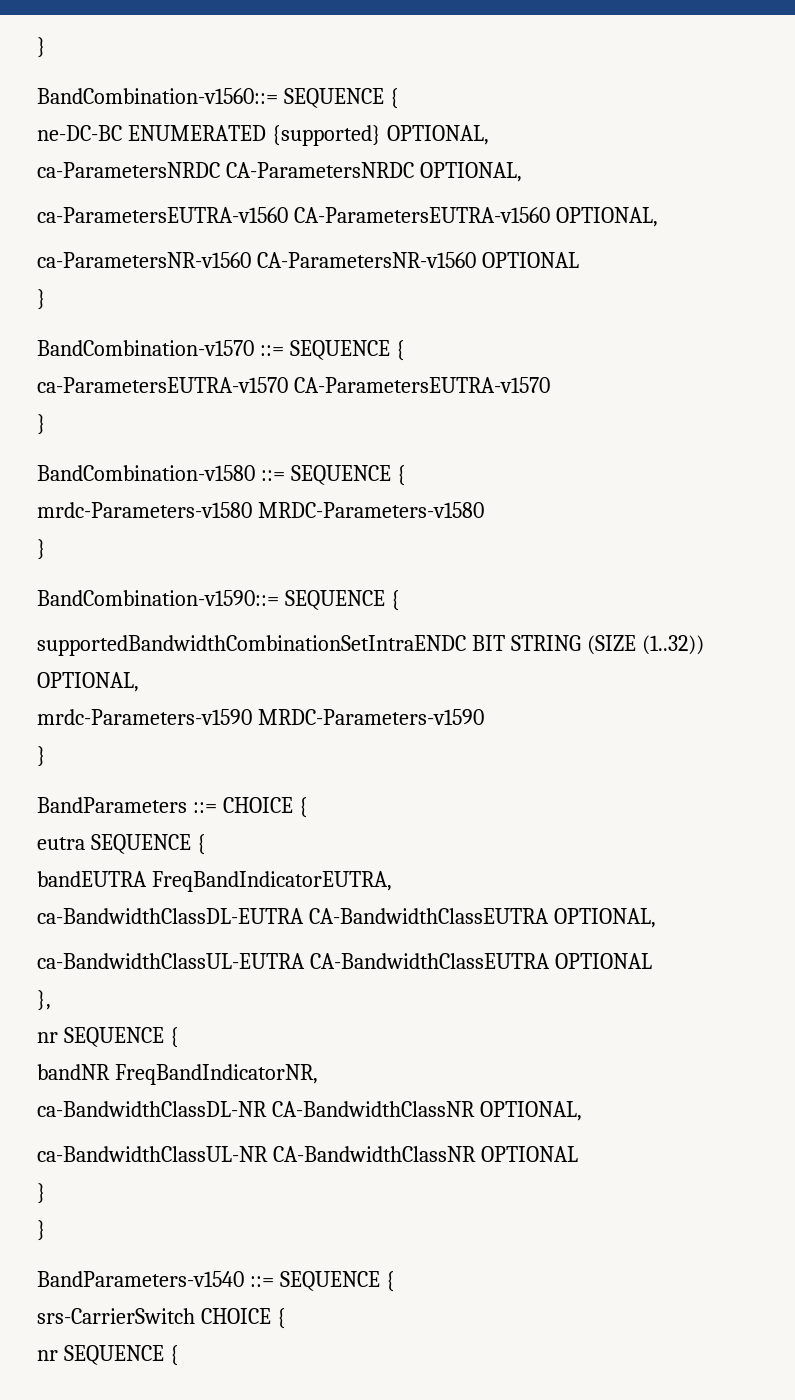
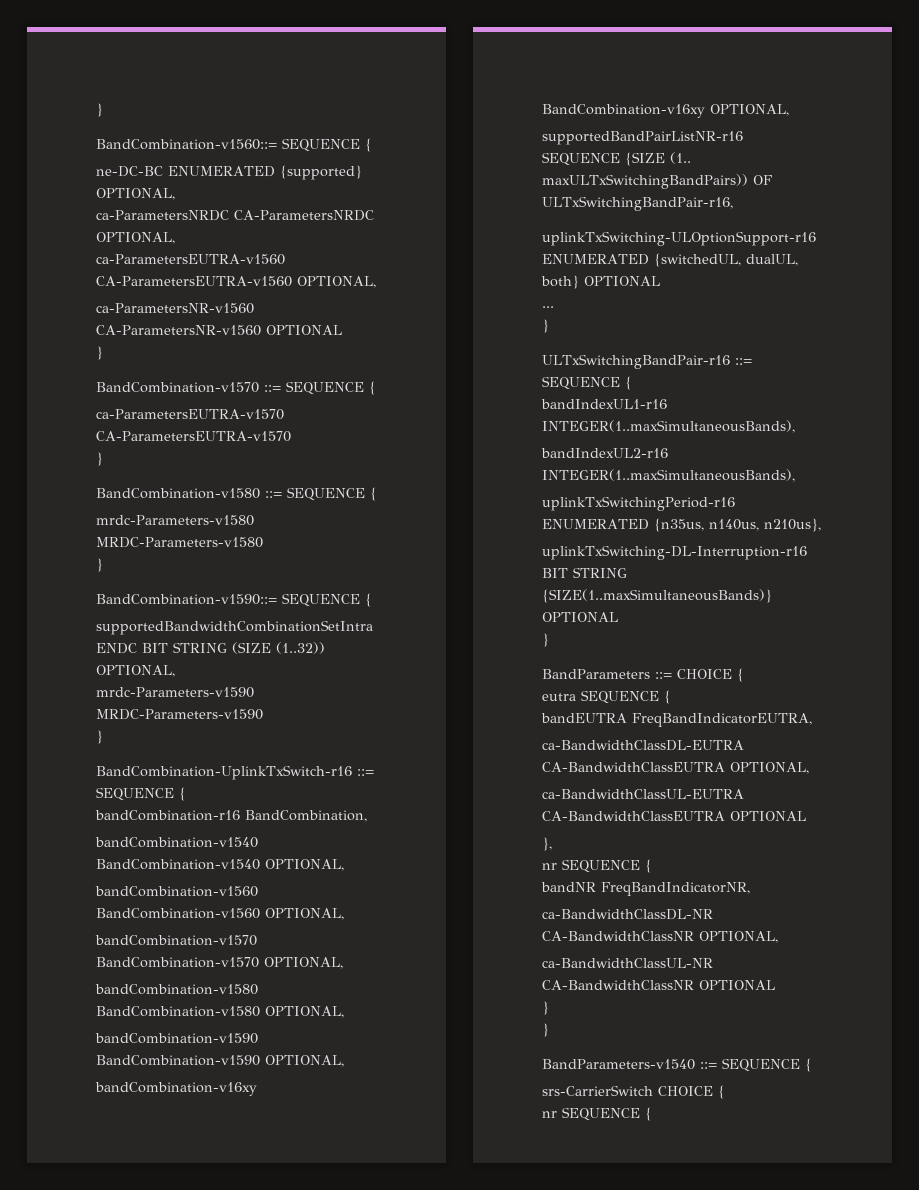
(46, 756) none -> [96,765,374,780] [96,787,186,801] [95,810,367,822] [95,837,258,848] [96,859,344,871] [95,886,258,897] [96,908,344,920] [95,935,257,946] [96,957,343,969] [95,984,258,995] [96,1006,344,1018] [95,1033,258,1044] [96,1055,344,1067] [95,1082,257,1096] [542,104,789,118] [542,131,743,145] [542,152,691,166] [542,174,772,189] [542,196,733,211] [542,231,816,246] [542,253,798,267] [541,275,660,289] [542,306,554,308] [542,319,549,333] [542,354,752,369] [542,376,632,390] [541,399,667,409] [542,420,795,433] [541,448,668,458] [542,469,795,482] [542,496,735,511] [542,518,821,532] [542,545,807,560] [542,567,627,578] [542,589,772,603] [542,612,618,622] [542,633,549,647] // BandCombination-UplinkTxSwitch-r16 ::= SEQUENCE { // bandCombination-r16 BandCombination, // bandCombination-v1540 BandCombination-v1540 OPTIONAL, // bandCombination-v1560 BandCombination-v1560 OPTIONAL, // bandCombination-v1570 BandCombination-v1570 OPTIONAL, // bandCombination-v1580 BandCombination-v1580 OPTIONAL, // bandCombination-v1590 BandCombination-v1590 OPTIONAL, // bandCombination-v16xy BandCombination-v16xy OPTIONAL, // supportedBandPairListNR-r16 SEQUENCE {SIZE (1.. maxULTxSwitchingBandPairs)) OF ULTxSwitchingBandPair-r16, // uplinkTxSwitching-ULOptionSupport-r16 ENUMERATED {switchedUL, dualUL, both} OPTIONAL // ... // } // ULTxSwitchingBandPair-r16 ::= SEQUENCE { // bandIndexUL1-r16 INTEGER(1..maxSimultaneousBands), // bandIndexUL2-r16 INTEGER(1..maxSimultaneousBands), // uplinkTxSwitchingPeriod-r16 ENUMERATED {n35us, n140us, n210us}, // uplinkTxSwitching-DL-Interruption-r16 BIT STRING {SIZE(1..maxSimultaneousBands)} OPTIONAL // }

